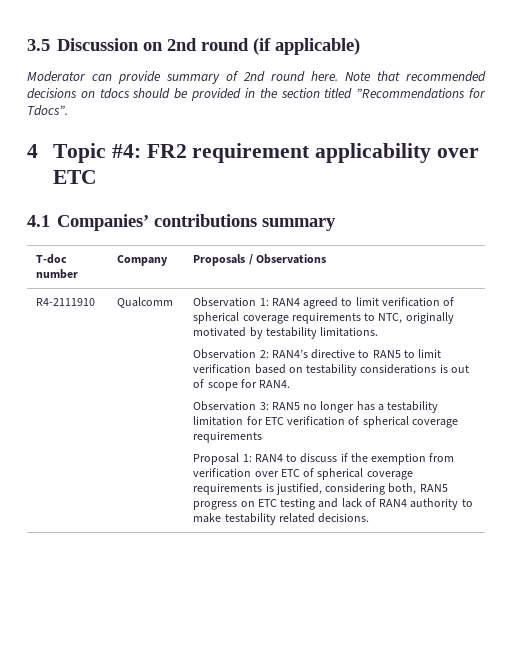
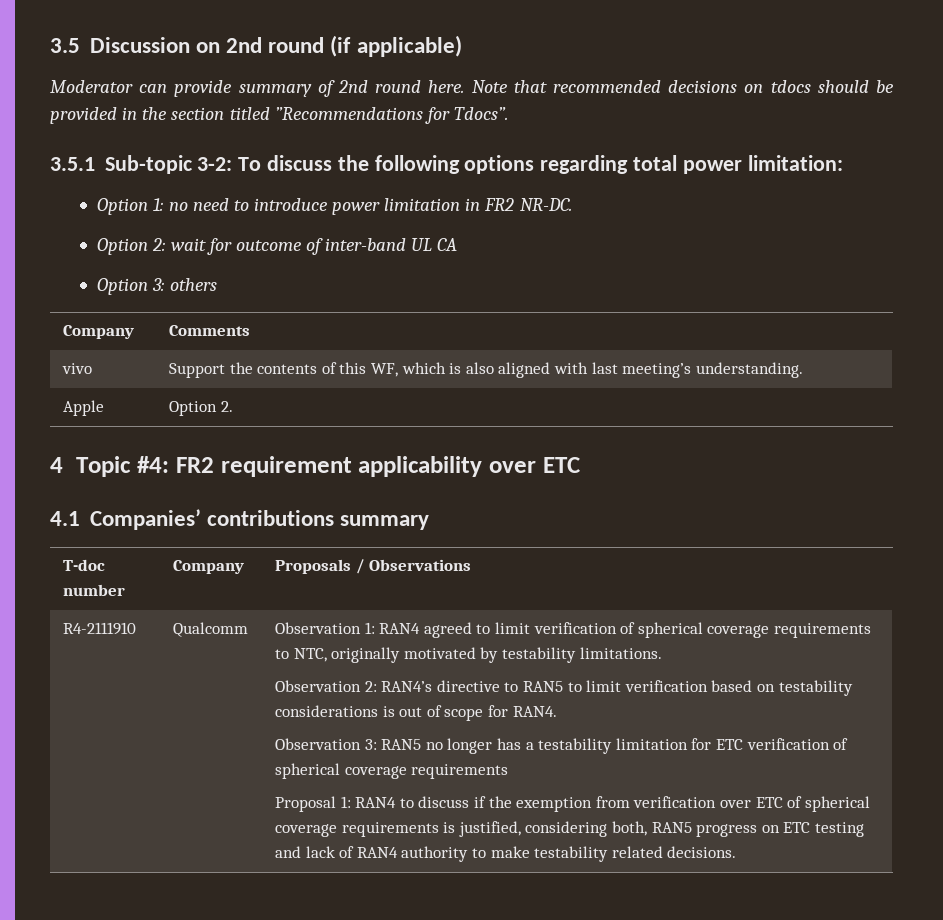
(68, 110) none -> [50,155,843,174] [97,198,572,215] [97,238,458,255] [97,278,217,295] [63,325,135,339] [169,325,251,336] [62,363,93,374] [169,362,803,378] [63,400,105,416] [169,401,233,416] // 3.5.1 Sub-topic 3-2: To discuss the following options regarding total power limitation: // Option 1: no need to introduce power limitation in FR2 NR-DC. // Option 2: wait for outcome of inter-band UL CA // Option 3: others // Company | Comments // vivo | Support the contents of this WF, which is also aligned with last meeting’s understanding. // Apple | Option 2.

